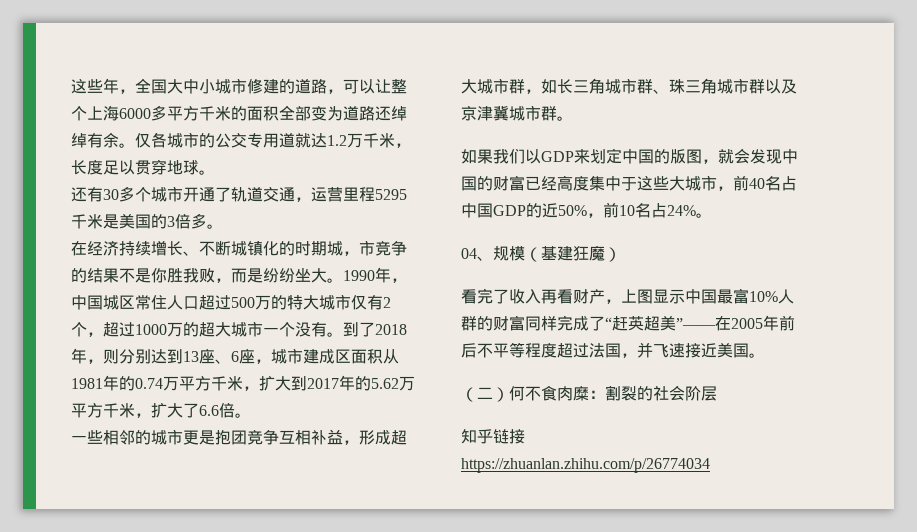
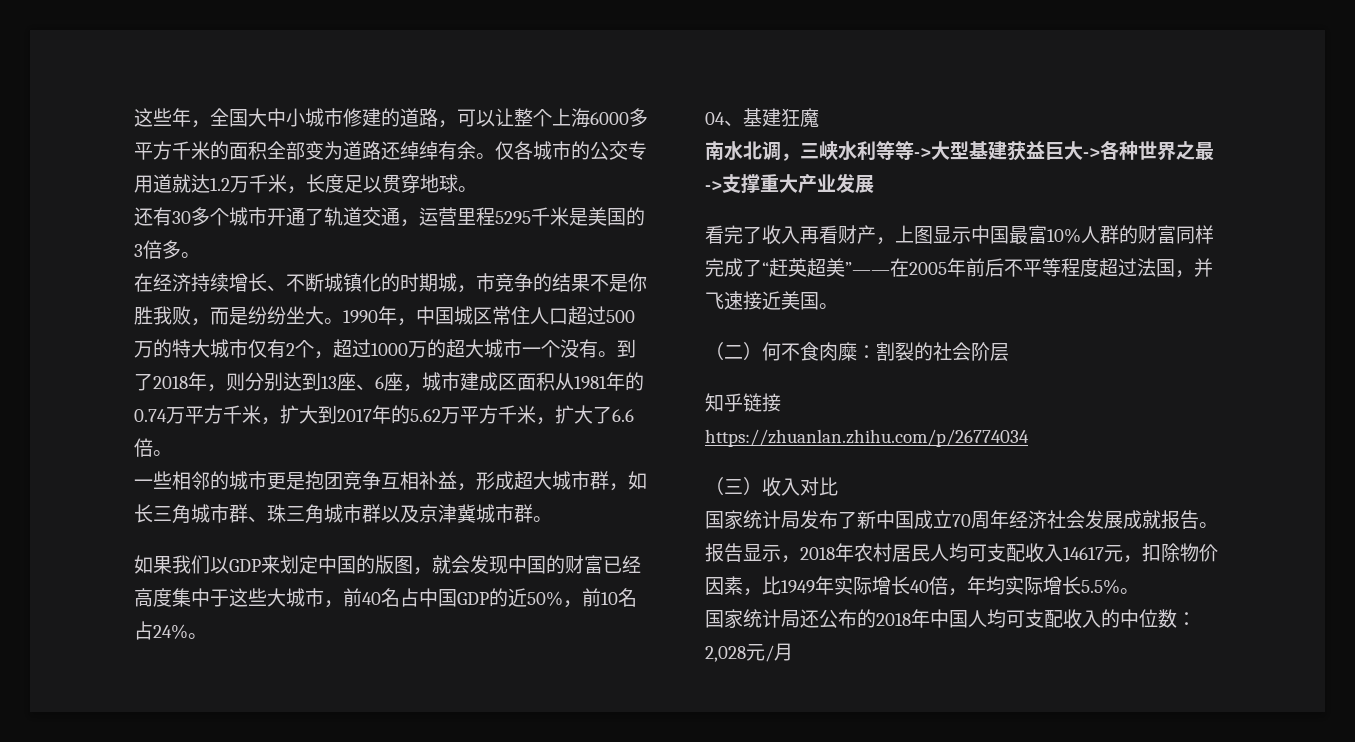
[493,246,541,262] 规模（ -> (743, 123) none
[605,247,621,262] ） -> [705,140,1214,161] [705,173,874,194] // 南水北调，三峡水利等等->大型基建获益巨大->各种世界之最->支撑重大产业发展
(710, 465) none -> [705,477,838,497] [705,510,1218,530] [705,543,1218,563] [705,576,1139,596] [705,609,1196,629] [705,643,793,662] // （三）收入对比 // 国家统计局发布了新中国成立70周年经济社会发展成就报告。报告显示，2018年农村居民人均可支配收入14617元，扣除物价因素，比1949年实际增长40倍，年均实际增长5.5%。 // 国家统计局还公布的2018年中国人均可支配收入的中位数：2,028元/月

